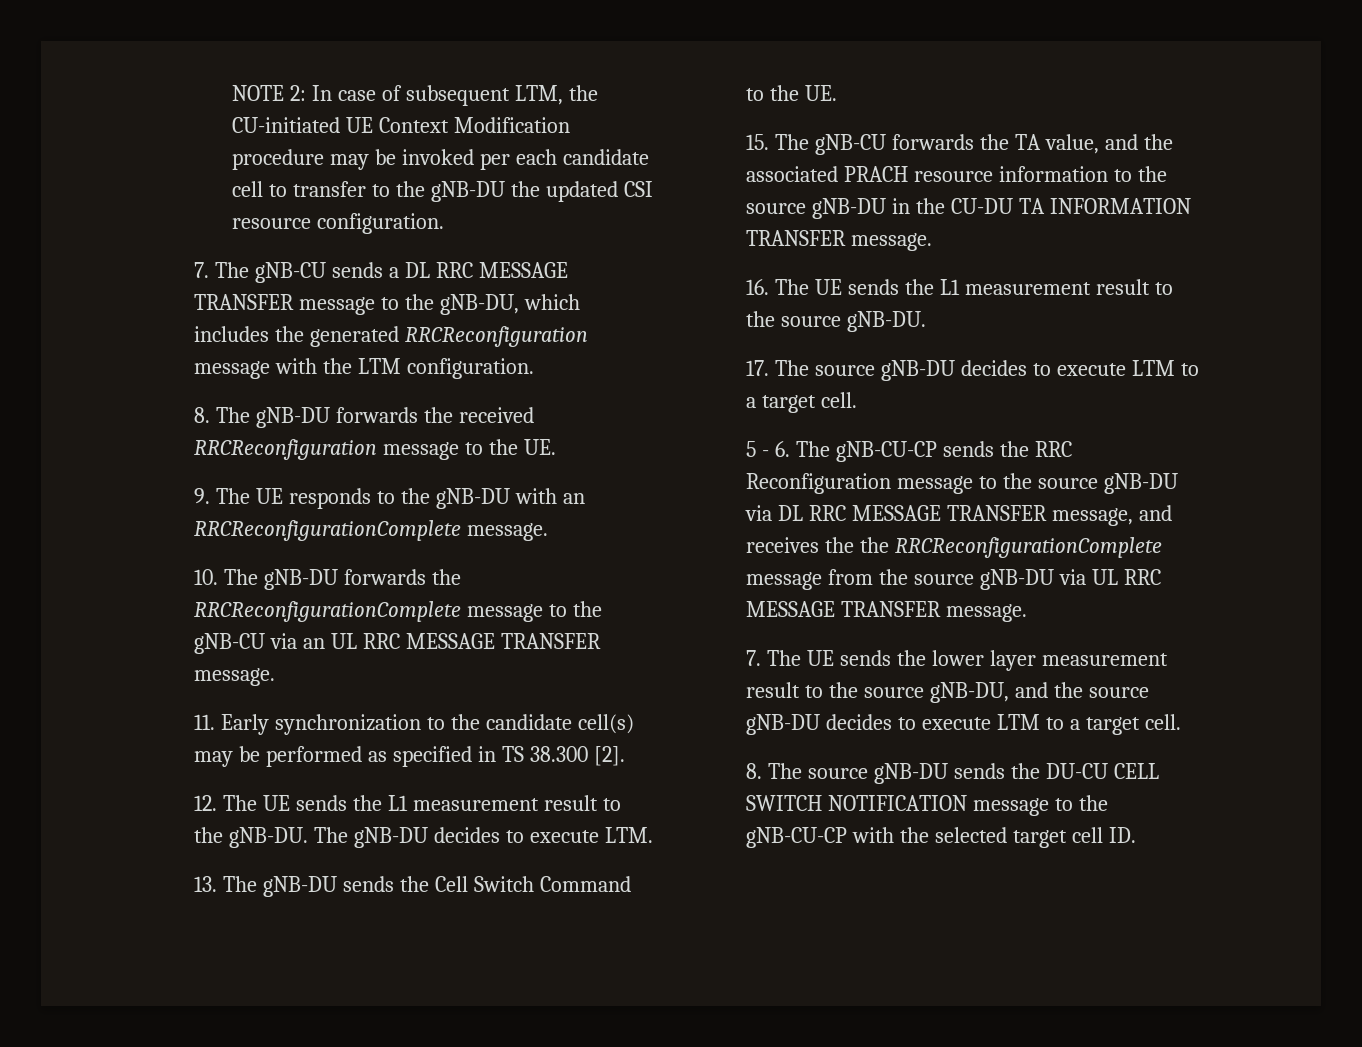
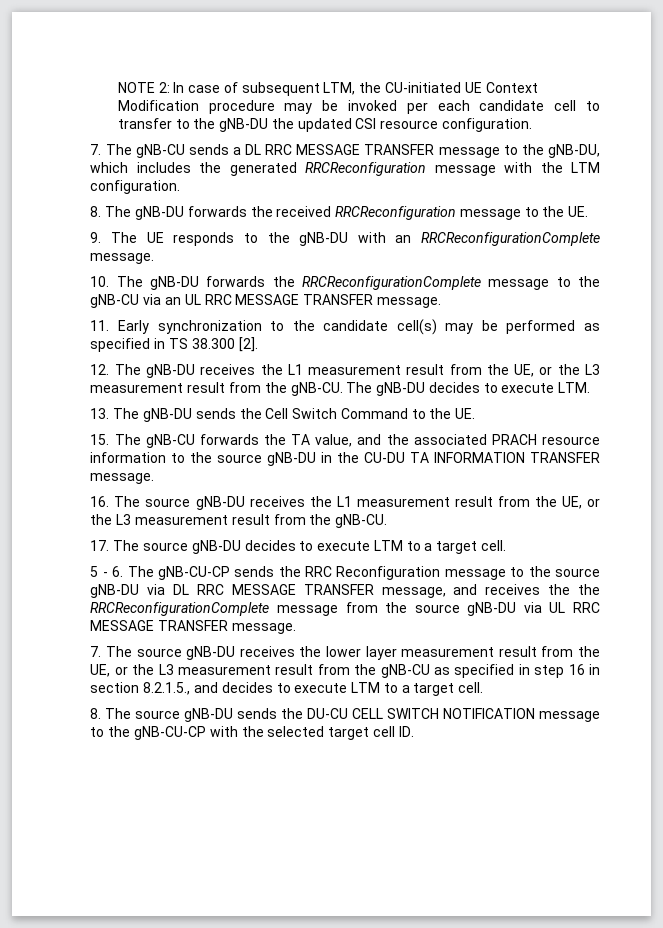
[263,795,621,811] [194,827,309,848] UE sends the L1 measurement result to the gNB-DU. -> [145,364,600,378] [90,382,343,396] gNB-DU receives the L1 measurement result from the UE, or the L3 measurement result from the gNB-CU.
[815,279,1173,295] [746,311,927,332] UE sends the L1 measurement result to the source gNB-DU. -> [145,496,600,510] [90,514,388,528] source gNB-DU receives the L1 measurement result from the UE, or the L3 measurement result from the gNB-CU.
[807,650,891,666] UE sends -> [136,646,295,660] source gNB-DU receives
[805,682,1149,703] [746,714,821,735] to the source gNB-DU, and the source gNB-DU -> [541,646,600,657] [90,664,601,678] [90,682,218,695] from the UE, or the L3 measurement result from the gNB-CU as specified in step 16 in section 8.2.1.5., and

